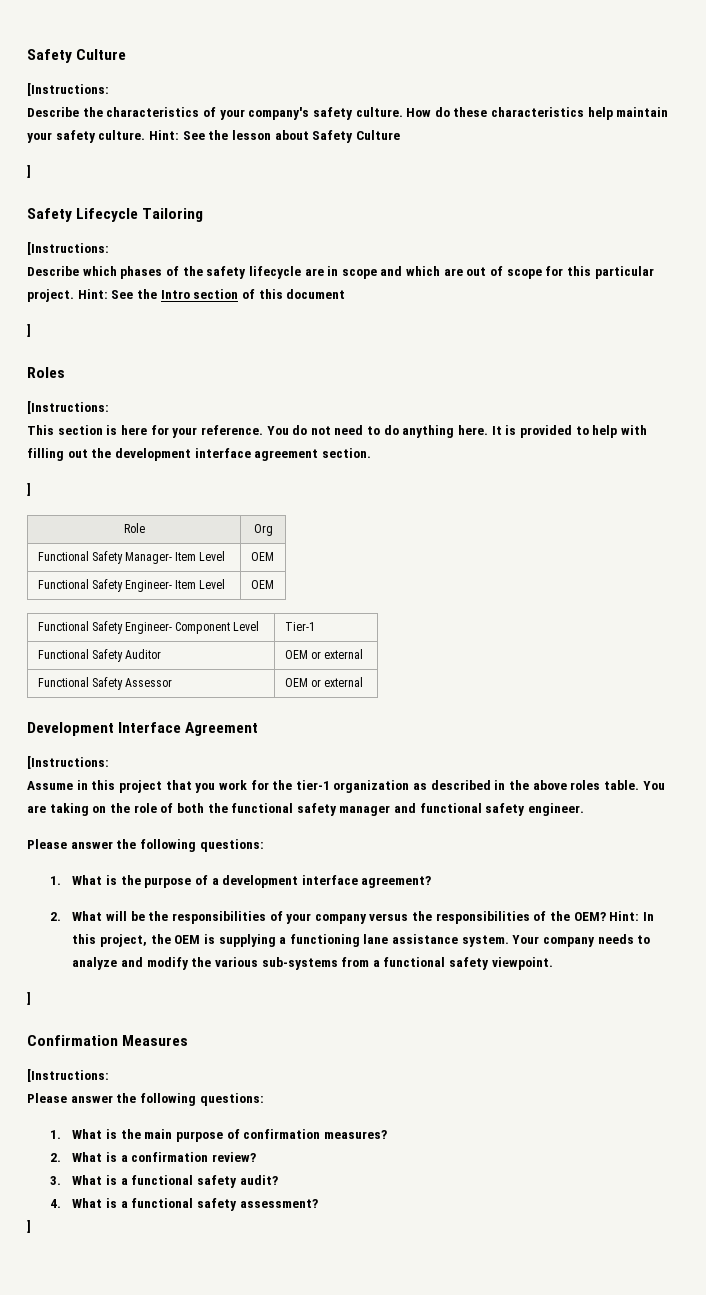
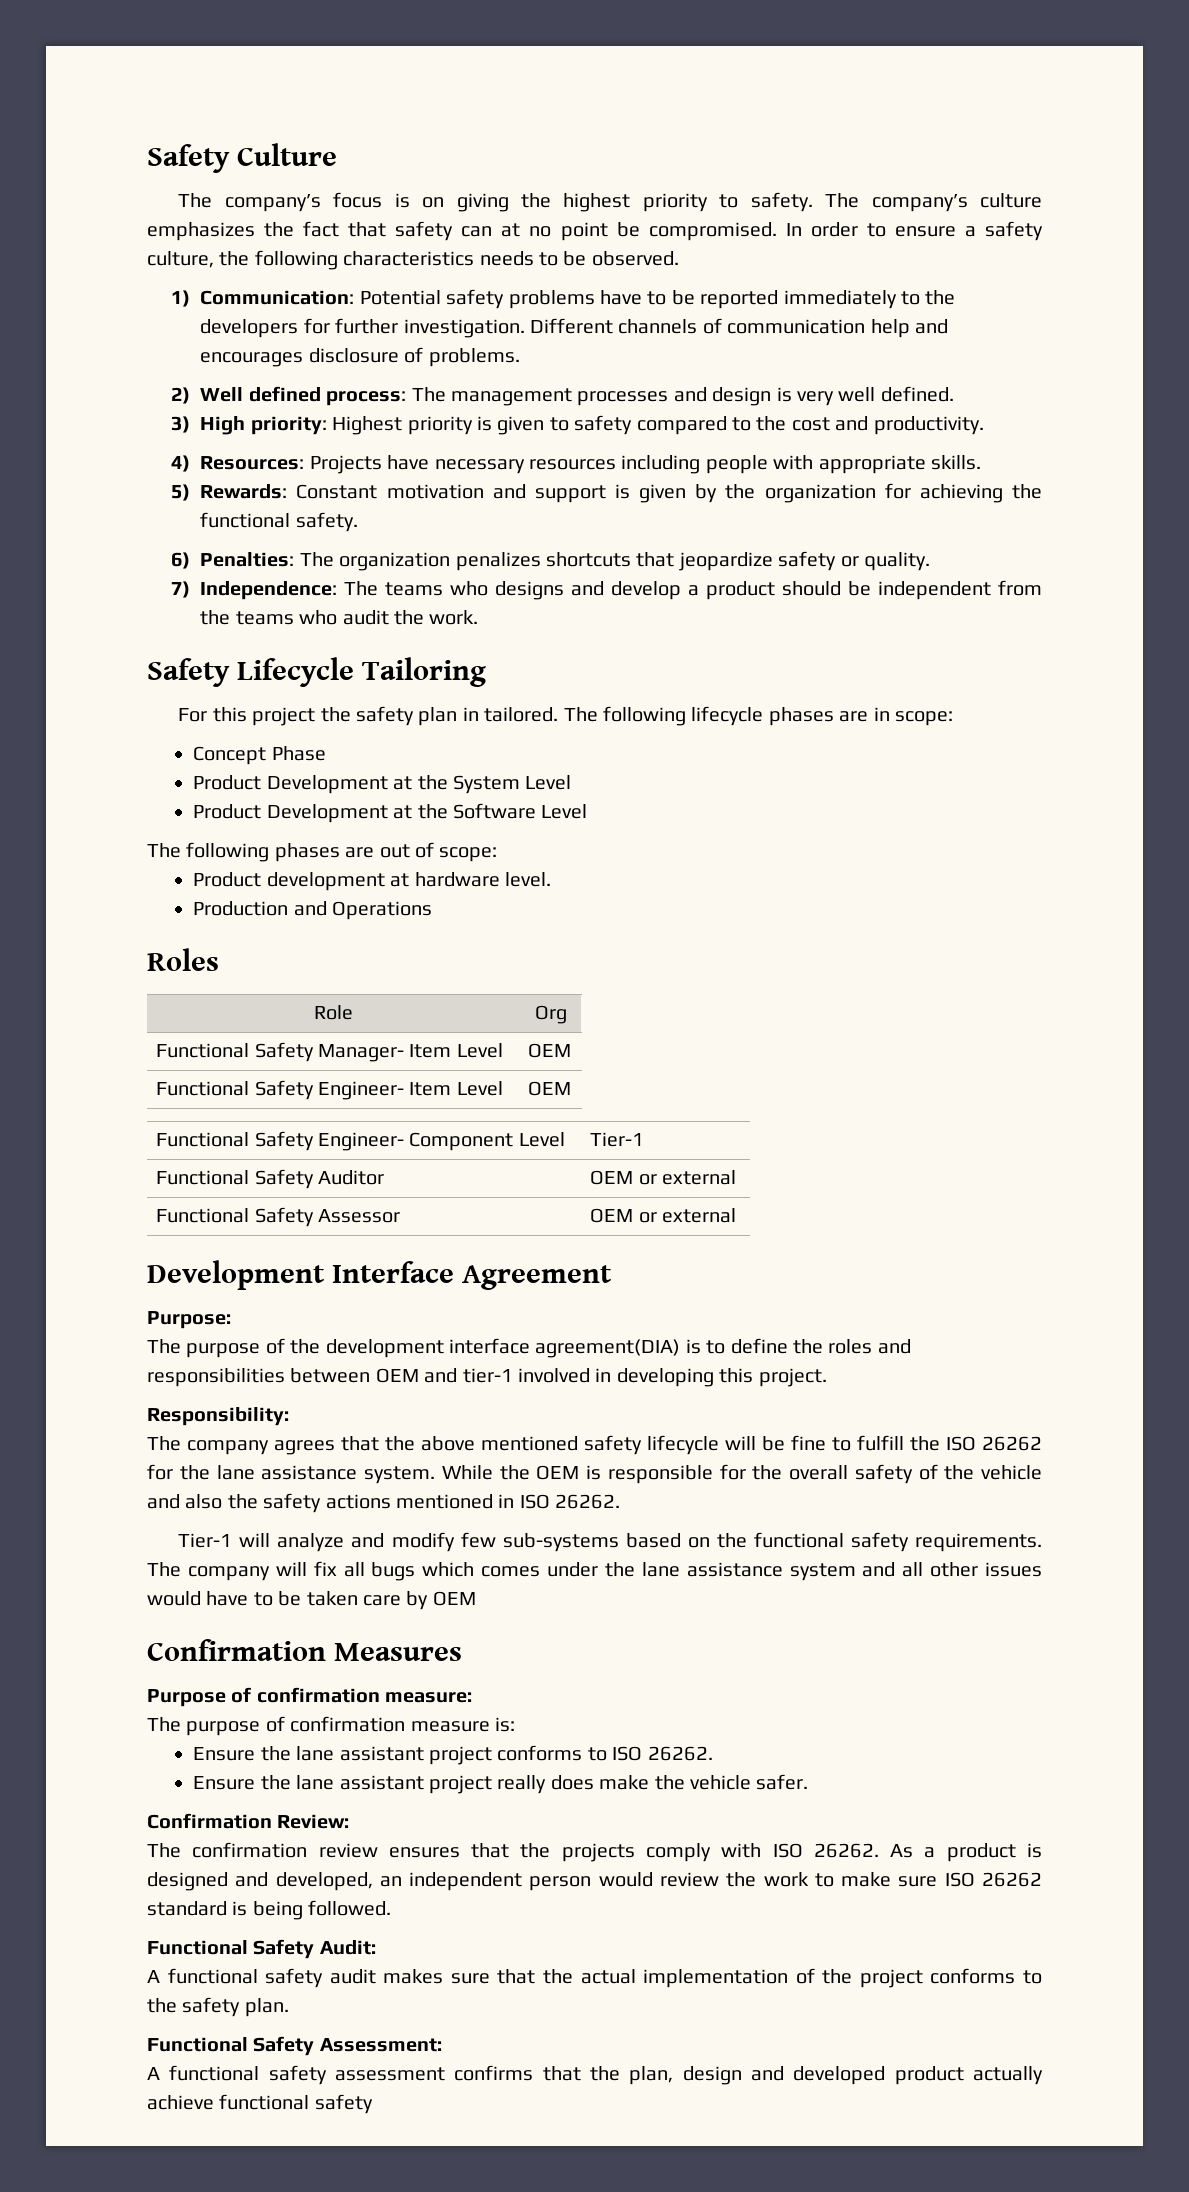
[27,49,127,63] [27,83,109,96] [27,107,669,120] [27,130,400,143] [27,165,31,178] [27,208,204,222] [27,242,109,255] [27,266,654,279] [27,289,346,302] [27,324,31,337] [27,367,65,378] [27,401,109,414] [27,425,647,438] [27,448,371,461] [27,483,31,496] Safety Culture // [Instructions: // Describe the characteristics of your company's safety culture. How do these characteristics help maintain your safety culture. Hint: See the lesson about Safety Culture // ] // Safety Lifecycle Tailoring // [Instructions: // Describe which phases of the safety lifecycle are in scope and which are out of scope for this particular project. Hint: See the Intro section of this document // ] // Roles // [Instructions: // This section is here for your reference. You do not need to do anything here. It is provided to help with filling out the development interface agreement section. // ] -> [147,143,337,173] [178,192,1042,212] [147,221,1043,241] [147,250,679,270] [171,289,956,309] [200,318,948,338] [200,347,520,367] [171,386,954,406] [171,415,984,435] [171,455,981,474] [171,483,1042,503] [200,512,358,532] [171,551,930,571] [171,580,1042,600] [200,610,479,625] [147,657,486,687] [178,706,953,726] [193,746,326,765] [193,775,572,794] [193,803,588,823] [147,842,498,862] [193,872,551,891] [193,901,433,920] [147,948,219,971] Safety Culture // The company’s focus is on giving the highest priority to safety. The company’s culture emphasizes the fact that safety can at no point be compromised. In order to ensure a safety culture, the following characteristics needs to be observed. // 1) Communication: Potential safety problems have to be reported immediately to the developers for further investigation. Different channels of communication help and encourages disclosure of problems. // 2) Well defined process: The management processes and design is very well defined. // 3) High priority: Highest priority is given to safety compared to the cost and productivity. // 4) Resources: Projects have necessary resources including people with appropriate skills. // 5) Rewards: Constant motivation and support is given by the organization for achieving the functional safety. // 6) Penalties: The organization penalizes shortcuts that jeopardize safety or quality. // 7) Independence: The teams who designs and develop a product should be independent from the teams who audit the work. // Safety Lifecycle Tailoring // For this project the safety plan in tailored. The following lifecycle phases are in scope: // Concept Phase // Product Development at the System Level // Product Development at the Software Level // The following phases are out of scope: // Product development at hardware level. // Production and Operations // Roles
[27,756,109,769] [27,780,665,793] [27,803,585,816] [27,839,264,852] [49,875,432,888] [49,911,654,924] [72,934,651,947] [72,957,553,970] [27,992,31,1005] [27,1035,189,1046] [27,1069,109,1082] [27,1093,264,1106] [49,1129,387,1142] [49,1152,256,1162] [49,1175,278,1188] [49,1198,318,1211] [27,1220,31,1233] [Instructions: // Assume in this project that you work for the tier-1 organization as described in the above roles table. You are taking on the role of both the functional safety manager and functional safety engineer. // Please answer the following questions: // 1. What is the purpose of a development interface agreement? // 2. What will be the responsibilities of your company versus the responsibilities of the OEM? Hint: In this project, the OEM is supplying a functioning lane assistance system. Your company needs to analyze and modify the various sub-systems from a functional safety viewpoint. // ] // Confirmation Measures // [Instructions: // Please answer the following questions: // 1. What is the main purpose of confirmation measures? // 2. What is a confirmation review? // 3. What is a functional safety audit? // 4. What is a functional safety assessment? // ] -> [147,1311,231,1329] [147,1338,911,1358] [147,1368,827,1387] [147,1407,289,1426] [147,1435,1042,1455] [147,1464,1042,1484] [147,1493,621,1513] [178,1532,1042,1552] [147,1561,1042,1581] [147,1591,476,1610] [147,1639,462,1661] [147,1687,473,1707] [147,1716,515,1736] [193,1745,713,1765] [193,1774,809,1794] [147,1813,350,1829] [147,1842,1043,1862] [147,1872,1043,1891] [147,1900,392,1920] [147,1939,376,1959] [147,1968,1042,1988] [147,1997,289,2017] [147,2036,442,2056] [147,2065,1043,2085] [147,2094,373,2114] Purpose: // The purpose of the development interface agreement(DIA) is to define the roles and responsibilities between OEM and tier-1 involved in developing this project. // Responsibility: // The company agrees that the above mentioned safety lifecycle will be fine to fulfill the ISO 26262 for the lane assistance system. While the OEM is responsible for the overall safety of the vehicle and also the safety actions mentioned in ISO 26262. // Tier-1 will analyze and modify few sub-systems based on the functional safety requirements. The company will fix all bugs which comes under the lane assistance system and all other issues would have to be taken care by OEM // Confirmation Measures // Purpose of confirmation measure: // The purpose of confirmation measure is: // Ensure the lane assistant project conforms to ISO 26262. // Ensure the lane assistant project really does make the vehicle safer. // Confirmation Review: // The confirmation review ensures that the projects comply with ISO 26262. As a product is designed and developed, an independent person would review the work to make sure ISO 26262 standard is being followed. // Functional Safety Audit: // A functional safety audit makes sure that the actual implementation of the project conforms to the safety plan. // Functional Safety Assessment: // A functional safety assessment confirms that the plan, design and developed product actually achieve functional safety

